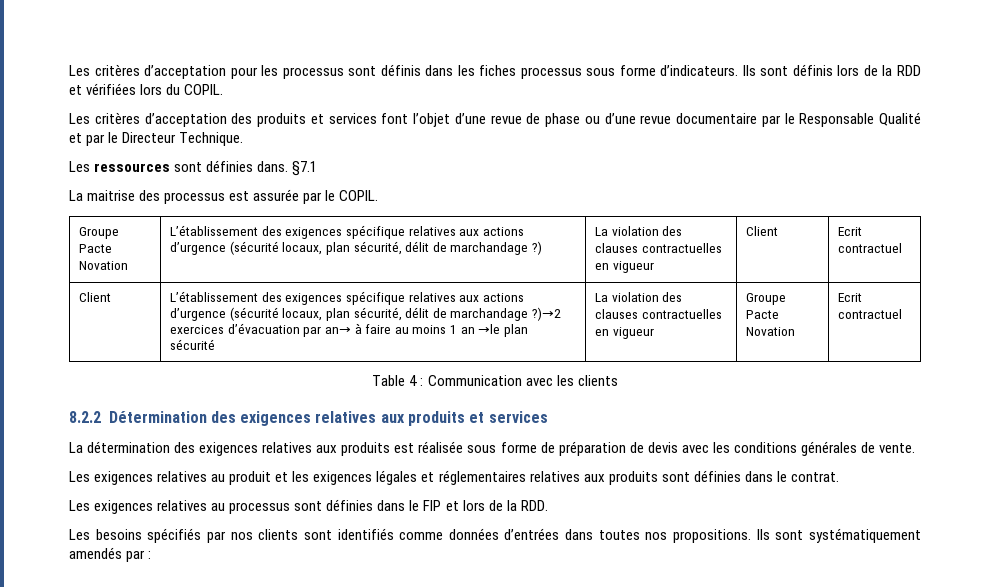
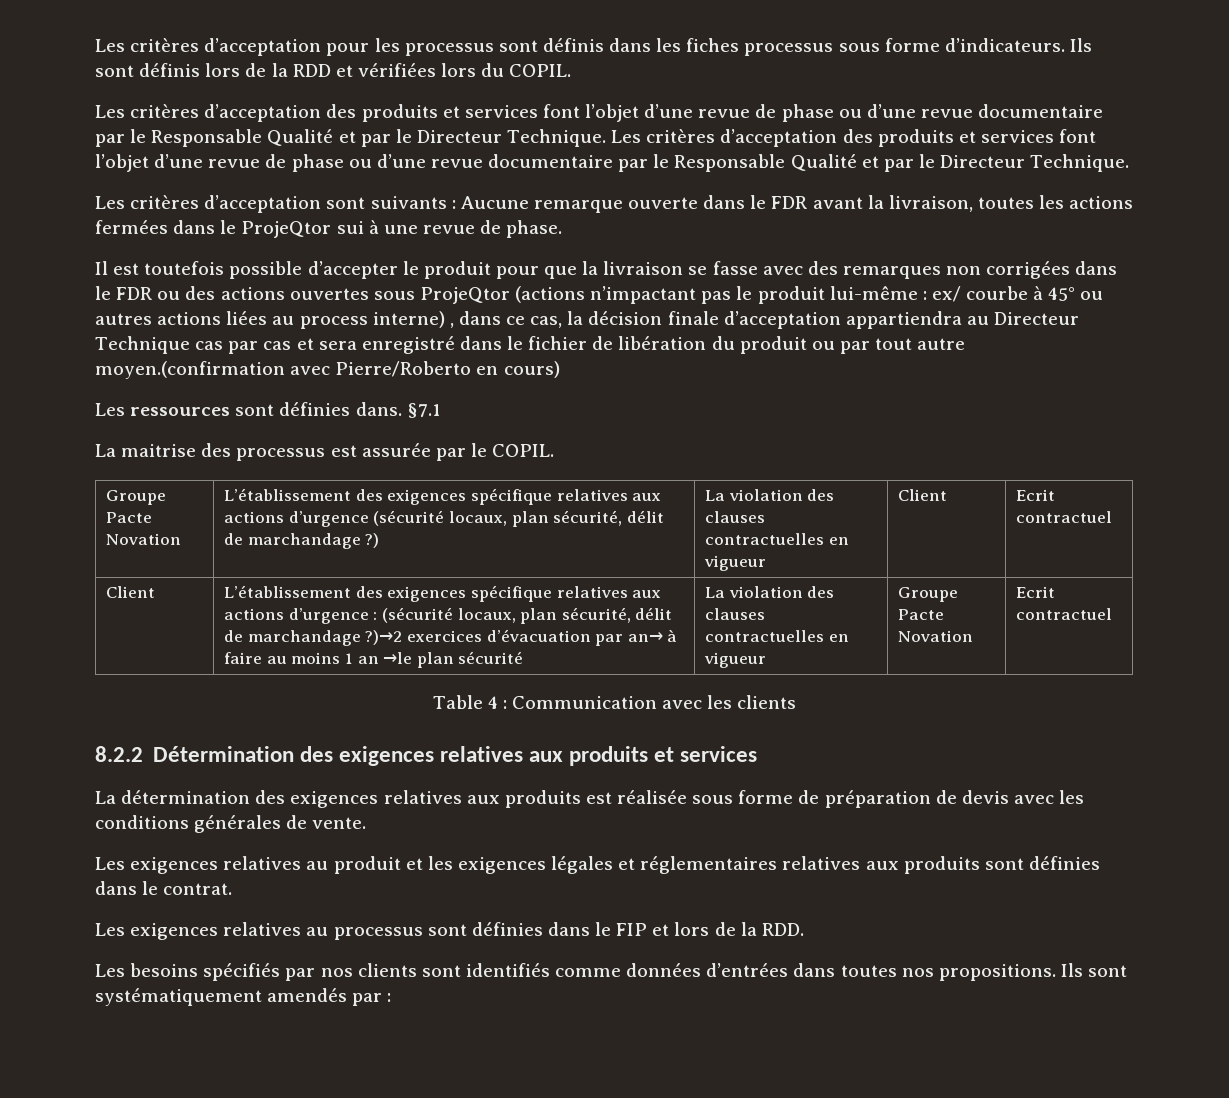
(244, 139) none -> [611,129,1097,147] [95,154,1130,172] [95,195,1134,213] [95,220,563,238] [95,261,1118,279] [95,286,1104,304] [95,311,1080,329] [95,336,966,354] [95,361,560,379] Les critères d’acceptation des produits et services font l’objet d’une revue de phase ou d’une revue documentaire par le Responsable Qualité et par le Directeur Technique. // Les critères d’acceptation sont suivants : Aucune remarque ouverte dans le FDR avant la livraison, toutes les actions fermées dans le ProjeQtor sui à une revue de phase. // Il est toutefois possible d’accepter le produit pour que la livraison se fasse avec des remarques non corrigées dans le FDR ou des actions ouvertes sous ProjeQtor (actions n’impactant pas le produit lui-même : ex/ courbe à 45° ou autres actions liées au process interne) , dans ce cas, la décision finale d’acceptation appartiendra au Directeur Technique cas par cas et sera enregistré dans le fichier de libération du produit ou par tout autre moyen.(confirmation avec Pierre/Roberto en cours)
(226, 314) none -> [373,612,378,620] :

